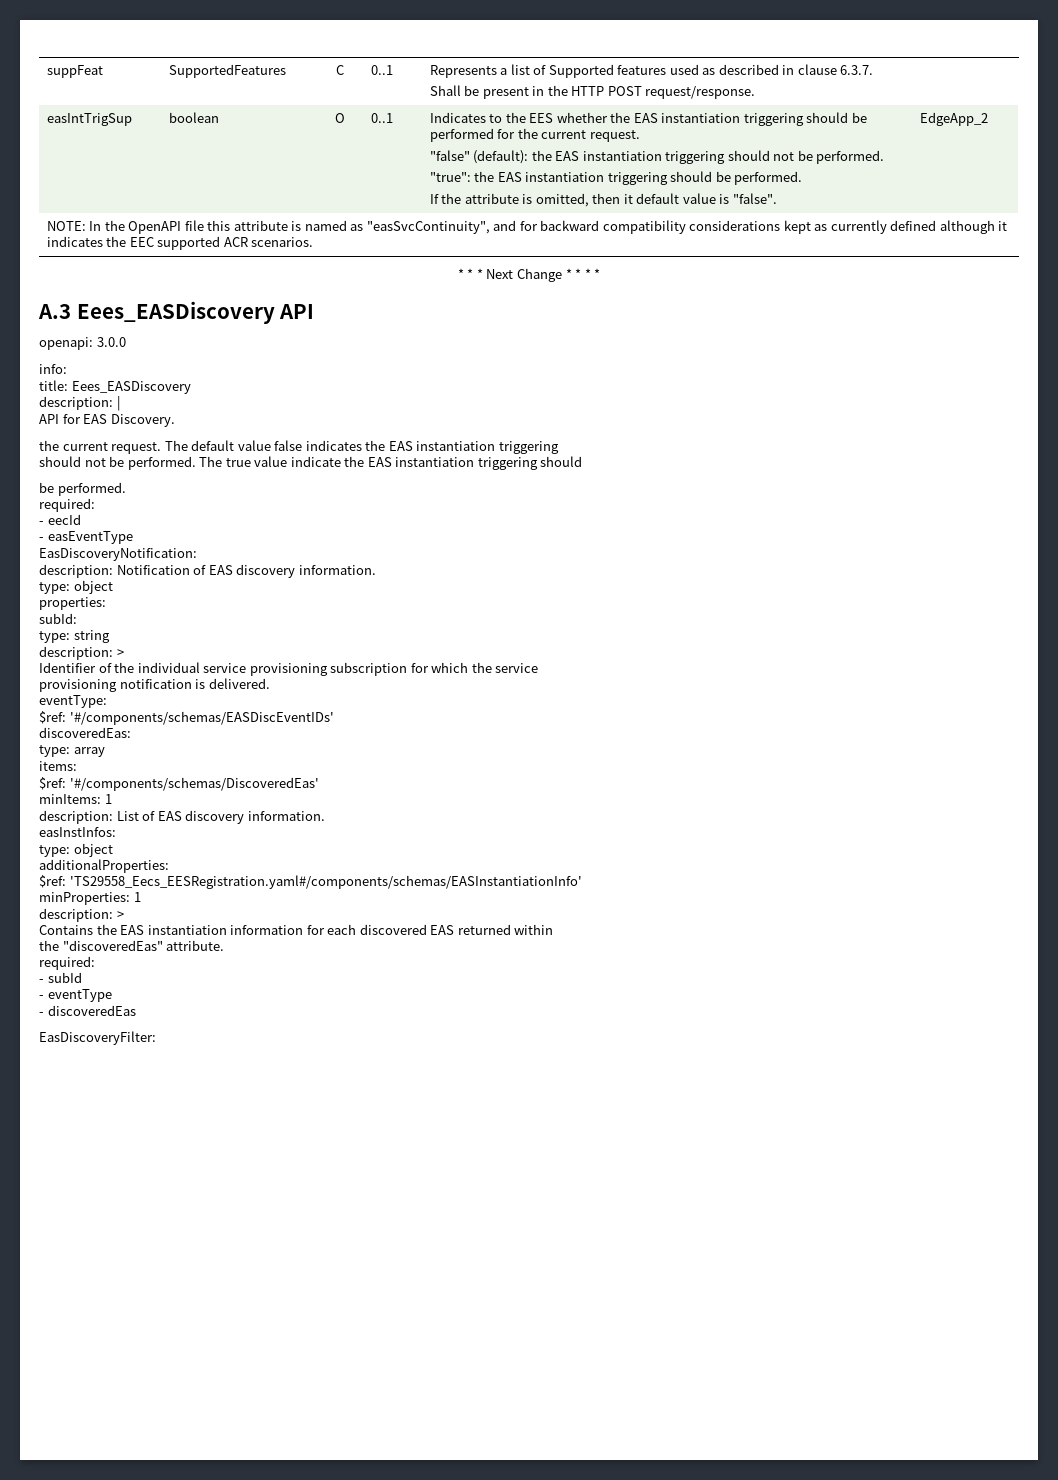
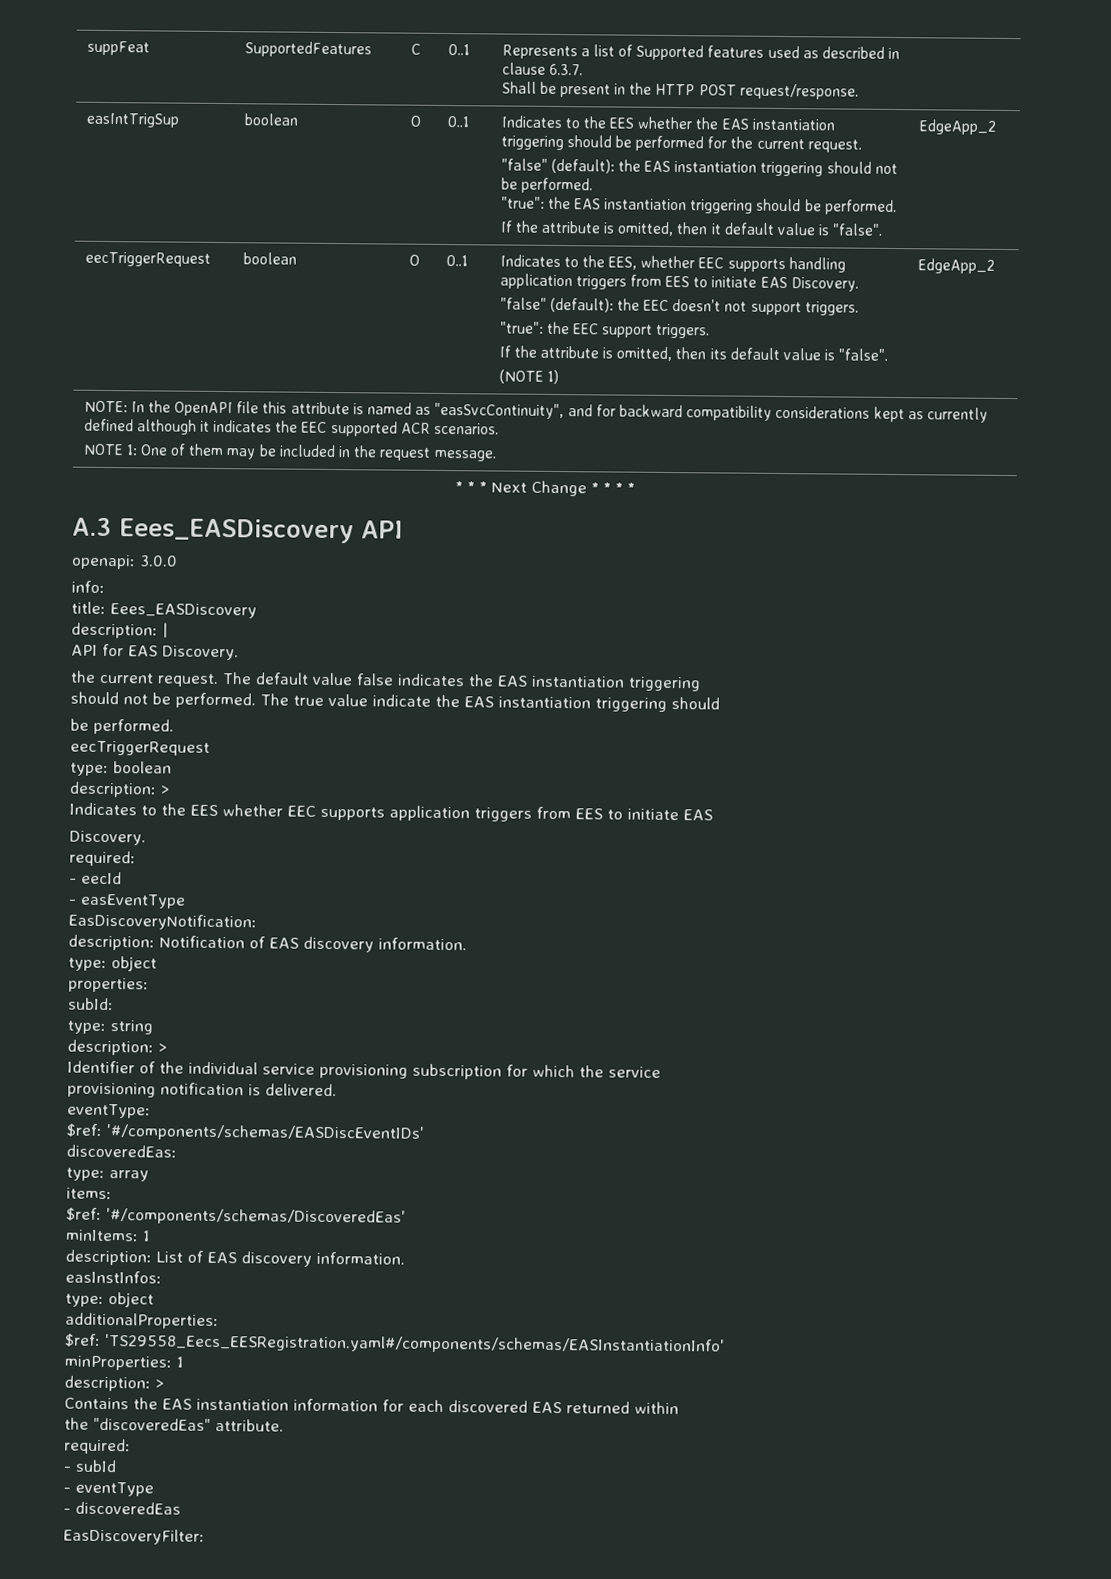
(988, 119) none -> [84,251,211,267] [242,252,297,265] [408,254,420,266] [445,255,468,267] [499,254,846,273] [499,273,859,292] [499,297,859,316] [499,321,711,339] [498,345,889,362] [498,369,559,385] [917,258,995,274] // eecTriggerRequest | boolean | O | 0..1 | Indicates to the EES, whether EEC supports handling application triggers from EES to initiate EAS Discovery. // "false" (default): the EEC doesn’t not support triggers. // "true": the EEC support triggers. // If the attribute is omitted, then its default value is "false". // (NOTE 1) | EdgeApp_2
(314, 242) none -> [82,443,497,462] // NOTE 1: One of them may be included in the request message.
(126, 489) none -> [70,740,210,756] [70,761,172,777] [69,781,170,798] [69,802,713,822] [69,830,146,846] // eecTriggerRequest // type: boolean // description: > // Indicates to the EES whether EEC supports application triggers from EES to initiate EAS // Discovery.

